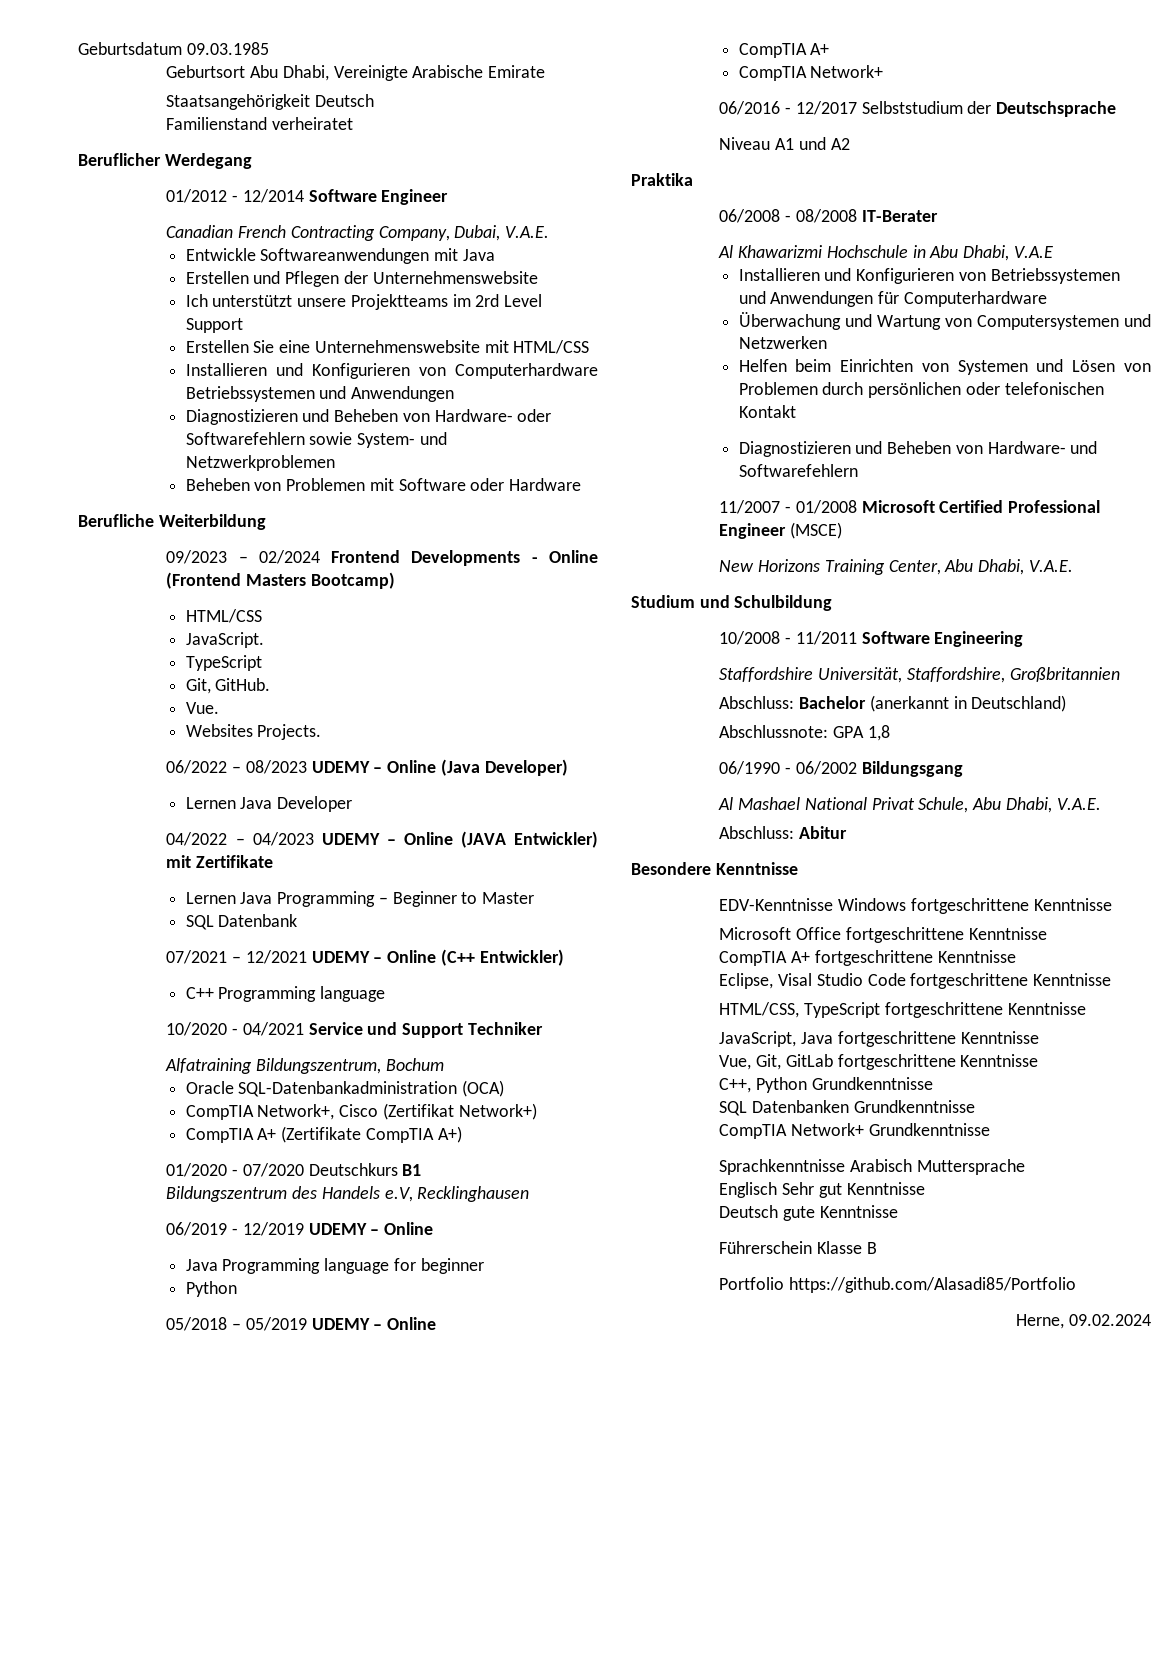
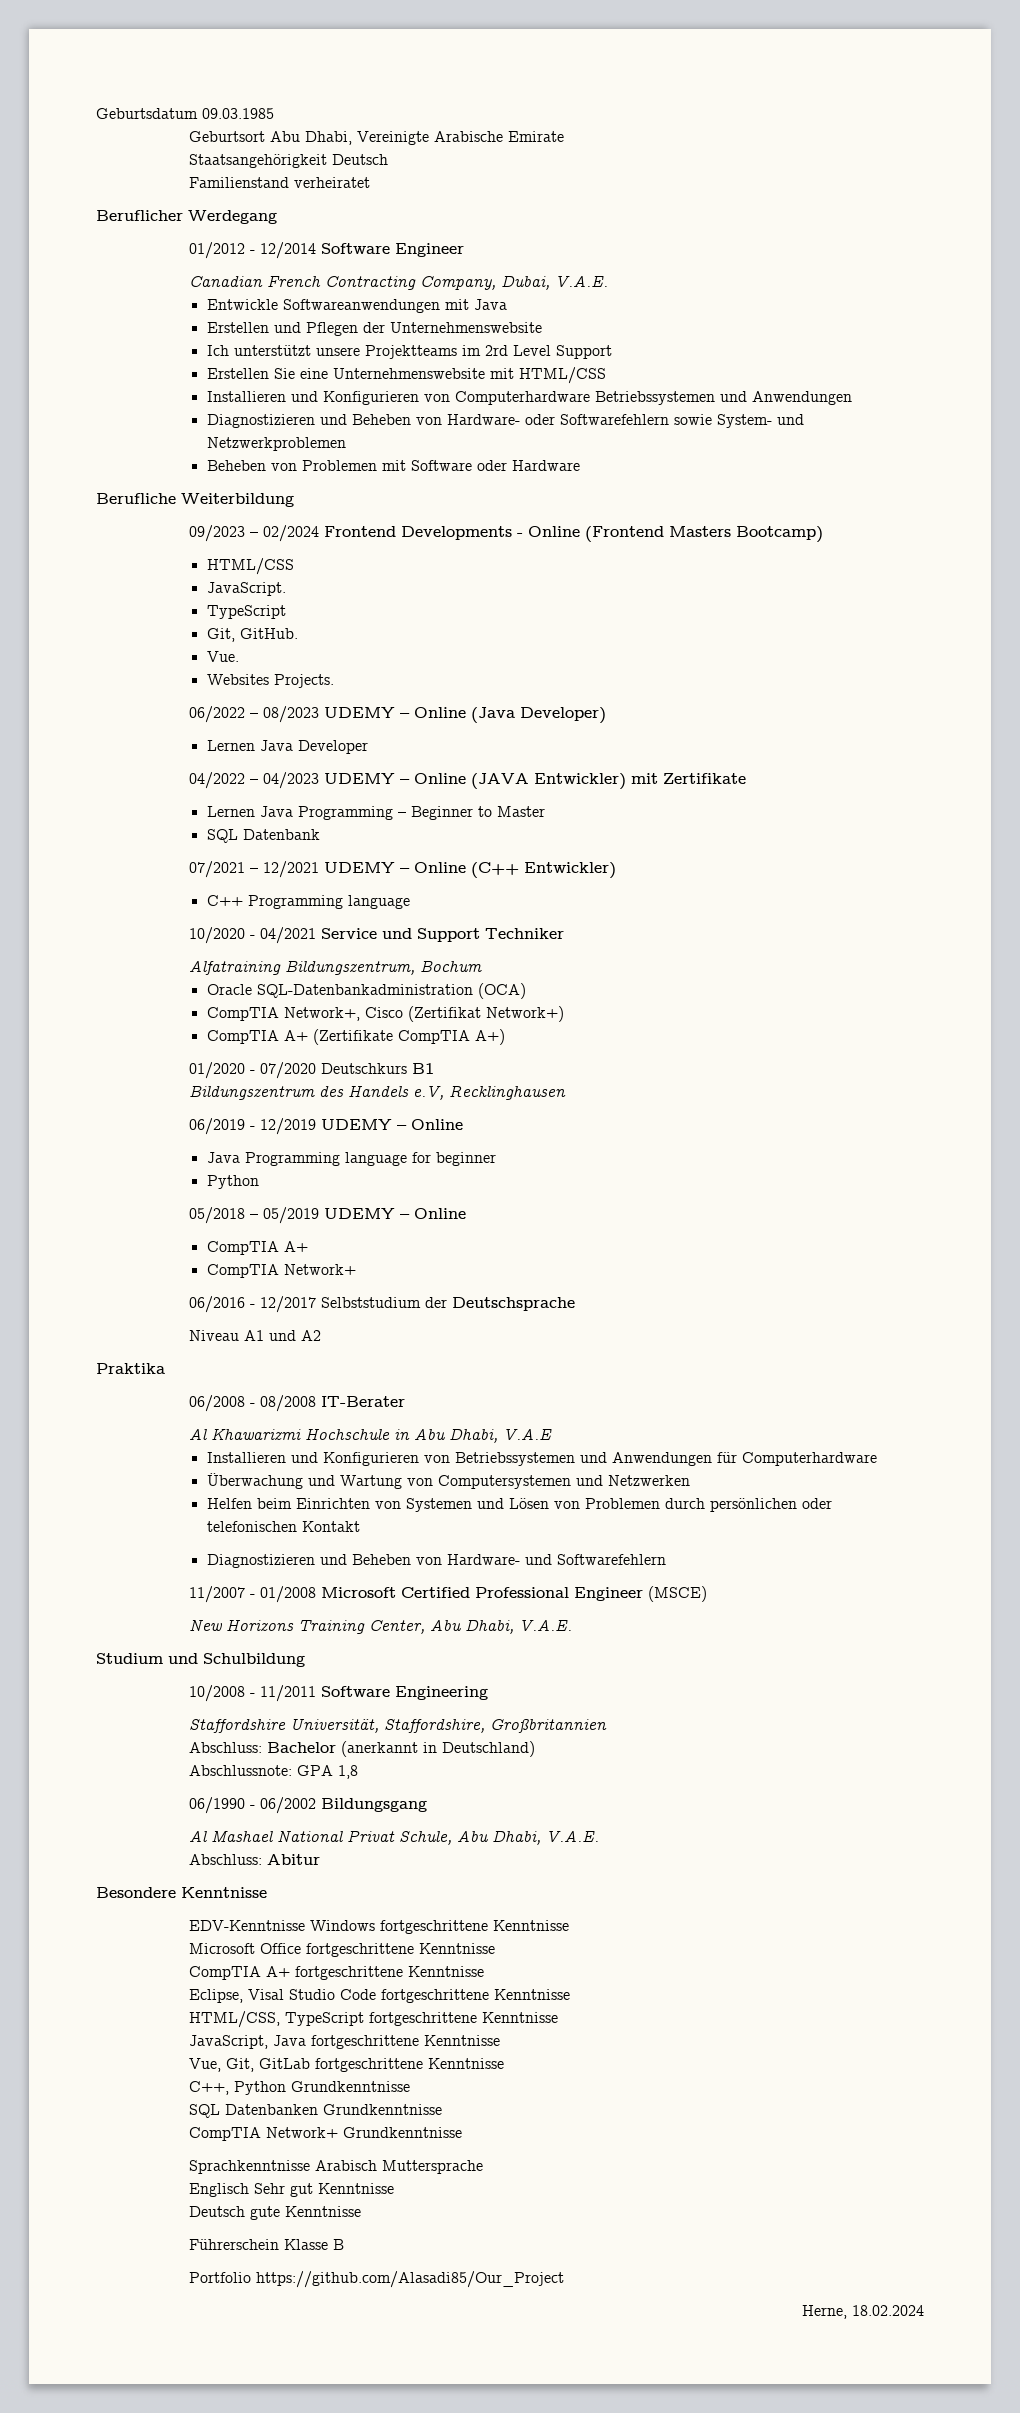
[789,1277,1077,1293] https://github.com/Alasadi85/Portfolio -> [256,2271,565,2288] https://github.com/Alasadi85/Our_Project
[1069,1314,1151,1326] 09.02.2024 -> [852,2305,924,2316] 18.02.2024

